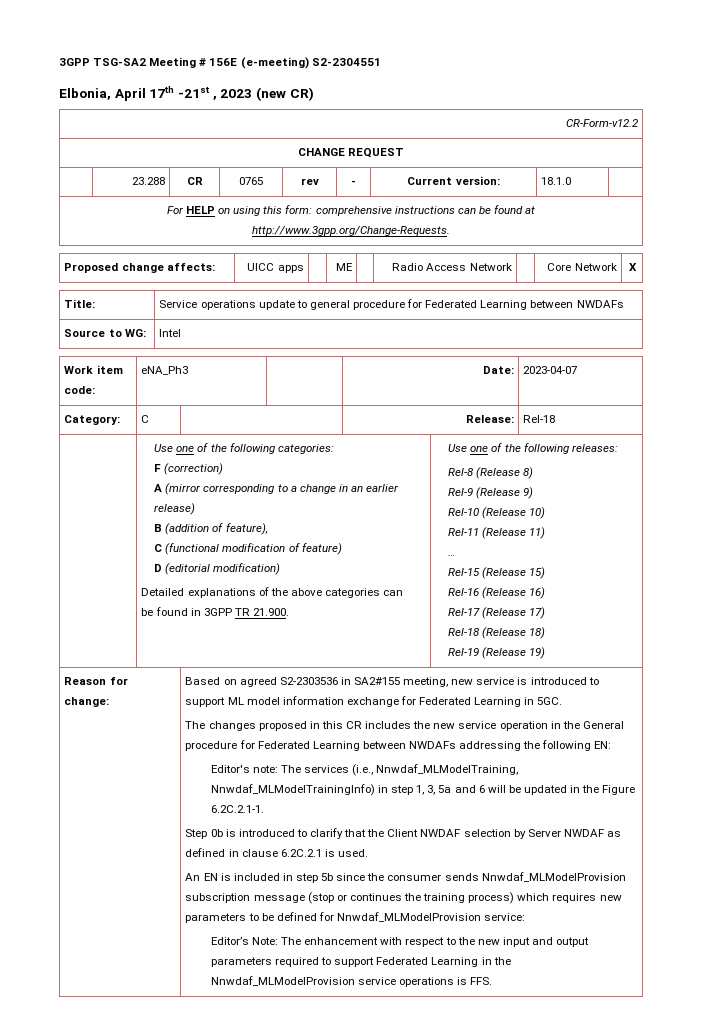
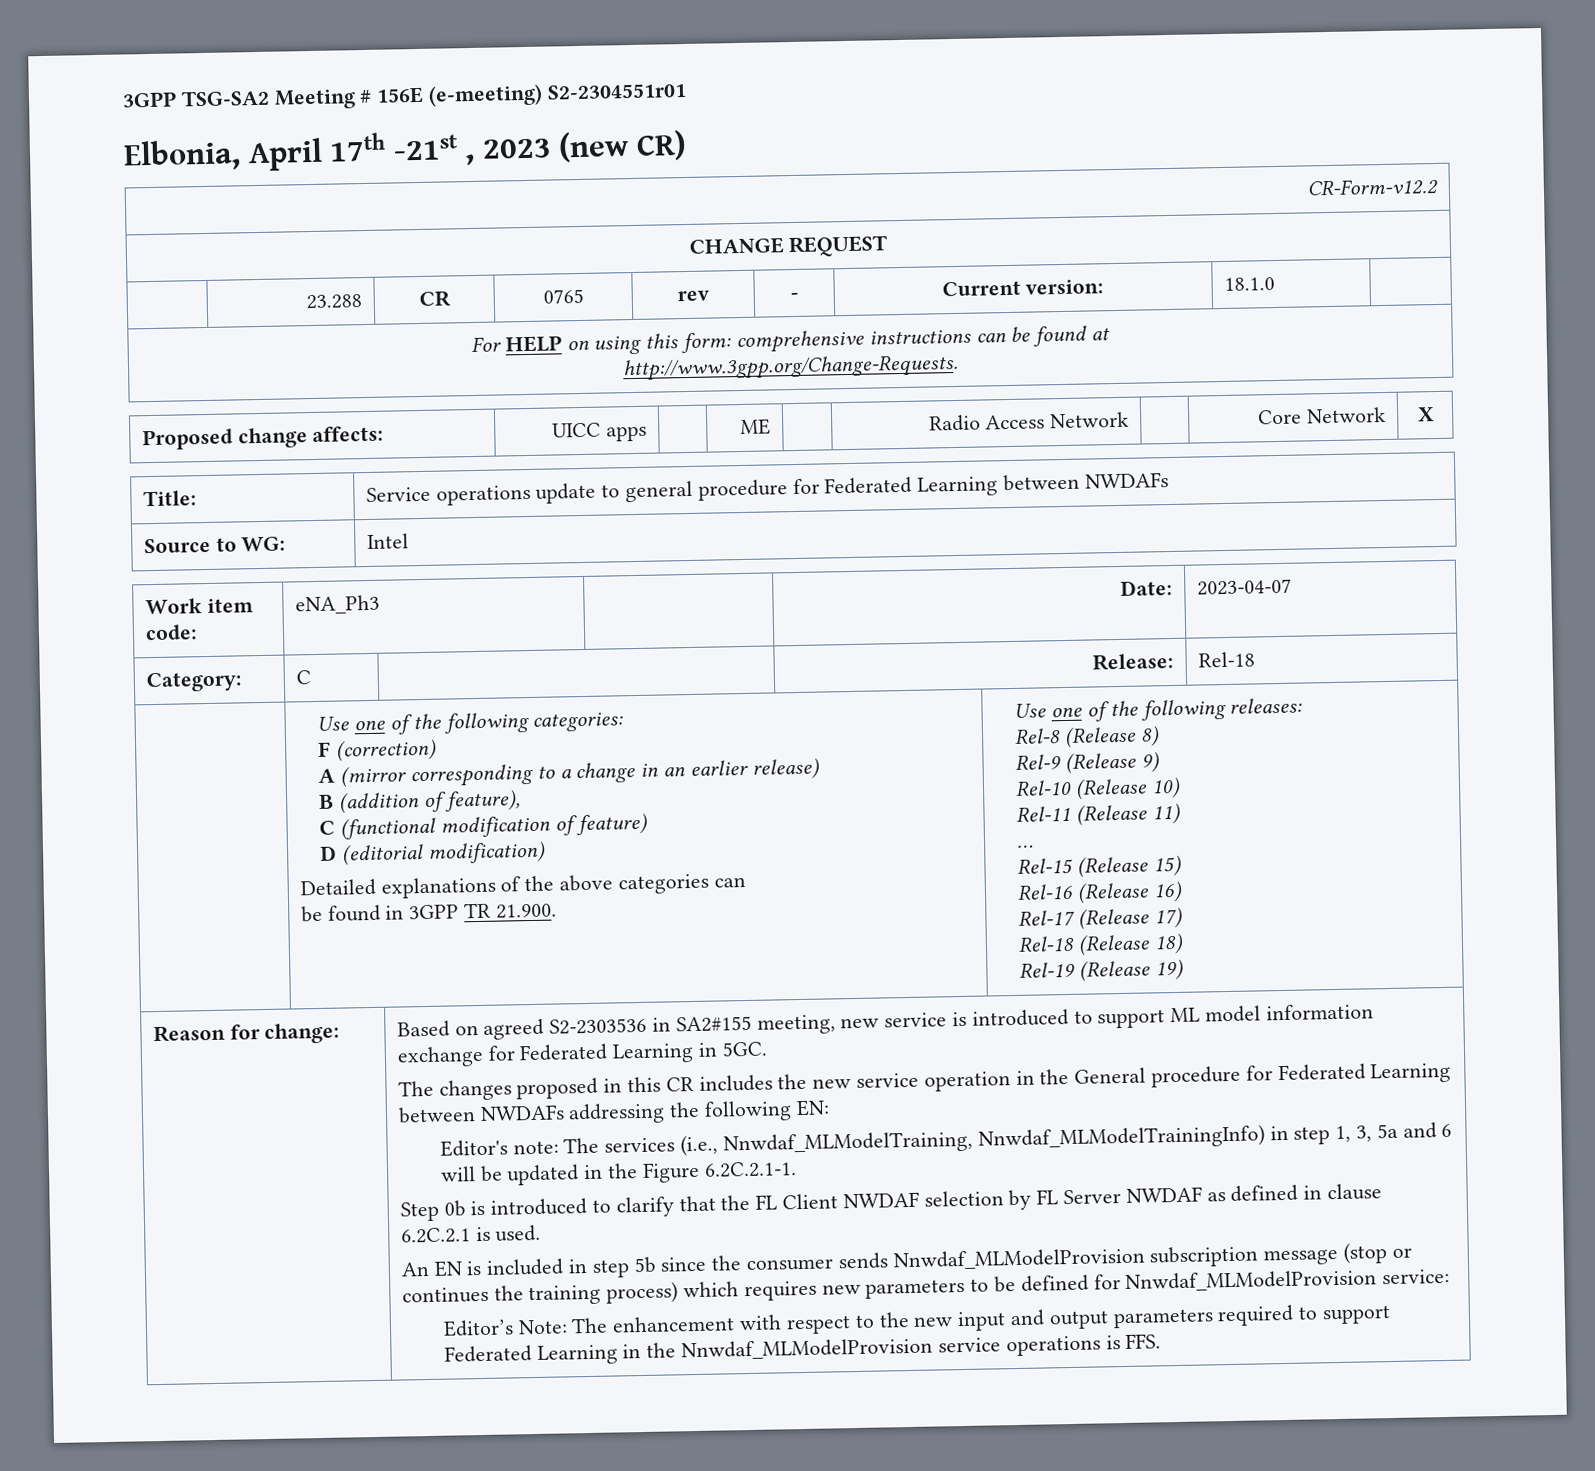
[311,58,381,66] S2-2304551 -> [546,82,687,100] S2-2304551r01
(385, 833) none -> [755,1194,778,1210] FL
(526, 834) none -> [1036,1189,1059,1205] FL

